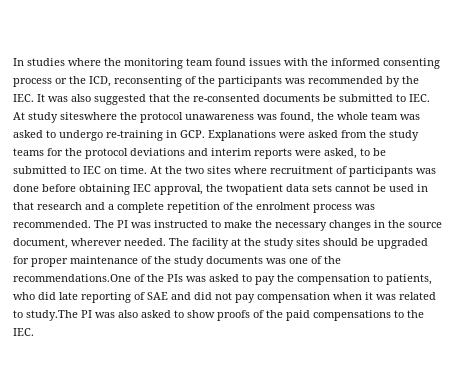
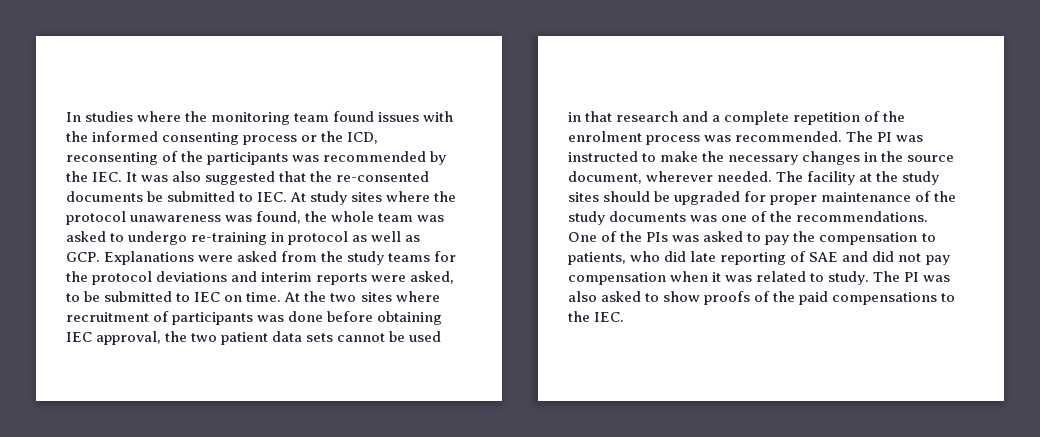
[60,112,117,120] siteswhere -> [351,191,431,202] sites where
(177, 134) none -> [288,231,421,245] protocol as well as
[226,184,283,195] twopatient -> [191,332,269,345] two patient
[13,274,131,282] recommendations.One -> [796,211,929,222] [568,232,597,242] recommendations. One
[26,310,78,321] study.The -> [828,271,901,285] study. The

